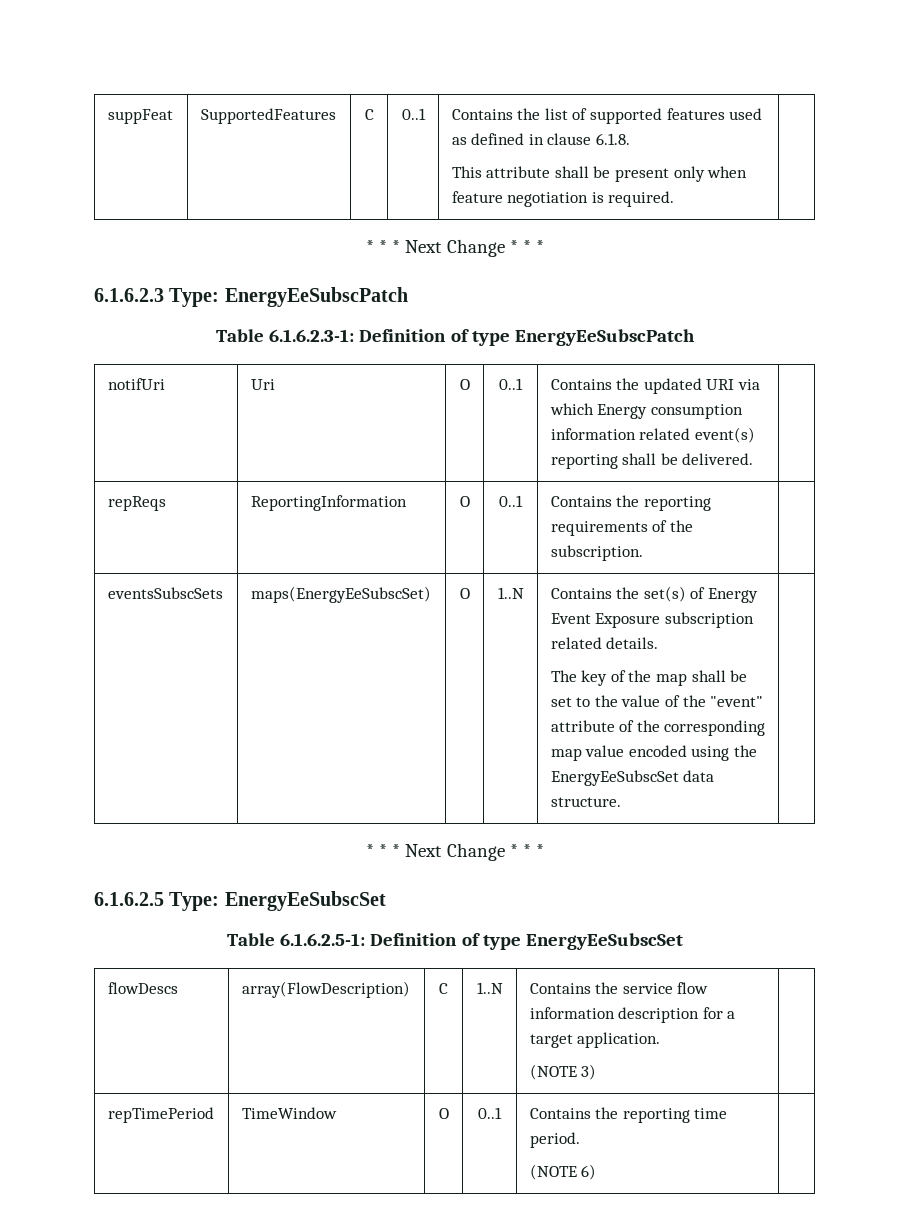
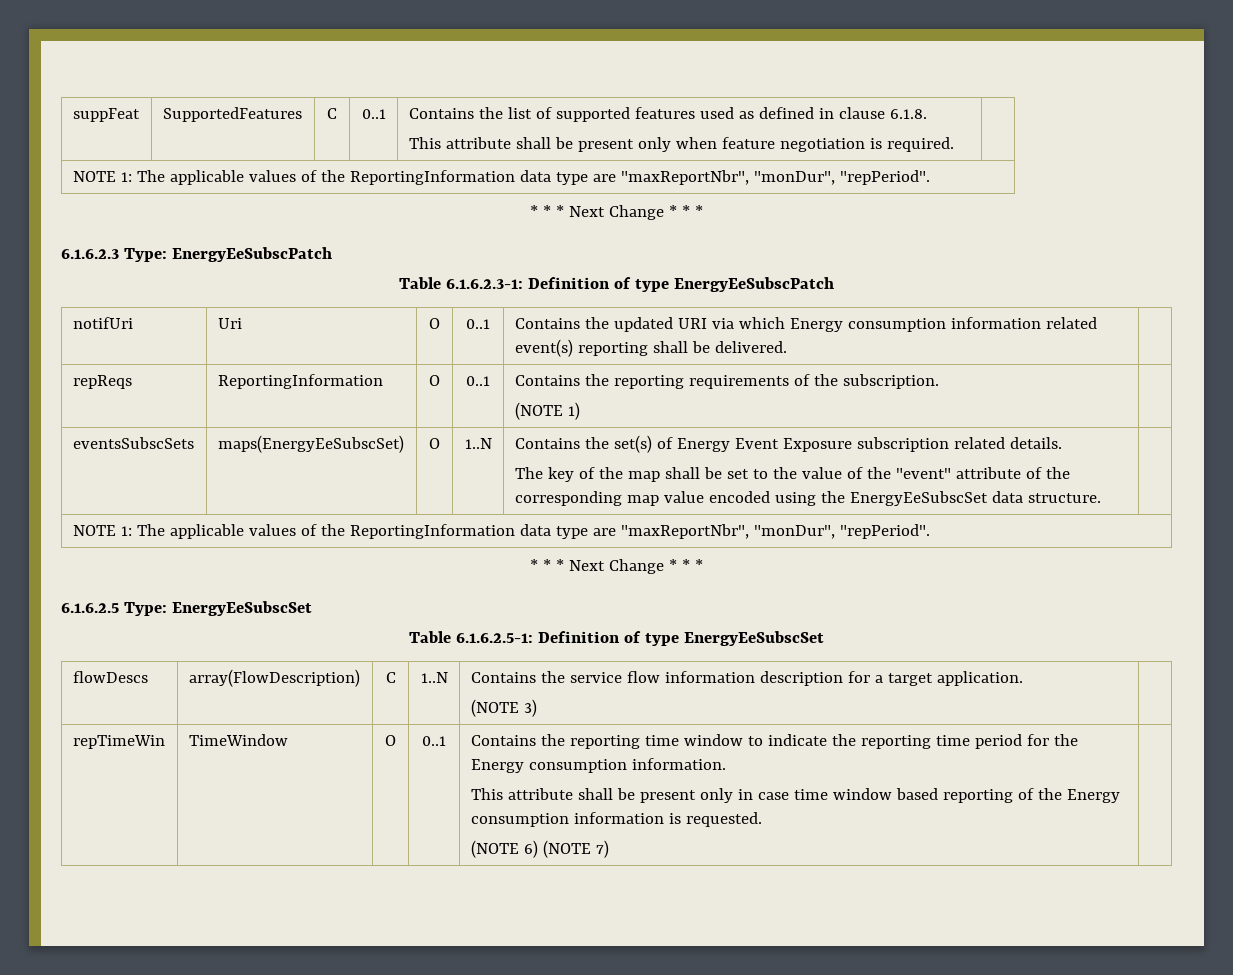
(675, 199) none -> [72,170,930,185] // NOTE 1: The applicable values of the ReportingInformation data type are "maxReportNbr", "monDur", "repPeriod".
(643, 553) none -> [514,402,580,420] // (NOTE 1)
(621, 802) none -> [72,524,930,539] // NOTE 1: The applicable values of the ReportingInformation data type are "maxReportNbr", "monDur", "repPeriod".
[107,1107,214,1123] repTimePeriod -> [72,735,165,749] repTimeWin
[529,1132,580,1148] period. -> [683,734,1078,749] [470,758,726,773] [470,788,1120,803] [470,812,762,827] window to indicate the reporting time period for the Energy consumption information. // This attribute shall be present only in case time window based reporting of the Energy consumption information is requested.
(597, 1172) none -> [542,840,609,858] (NOTE 7)

